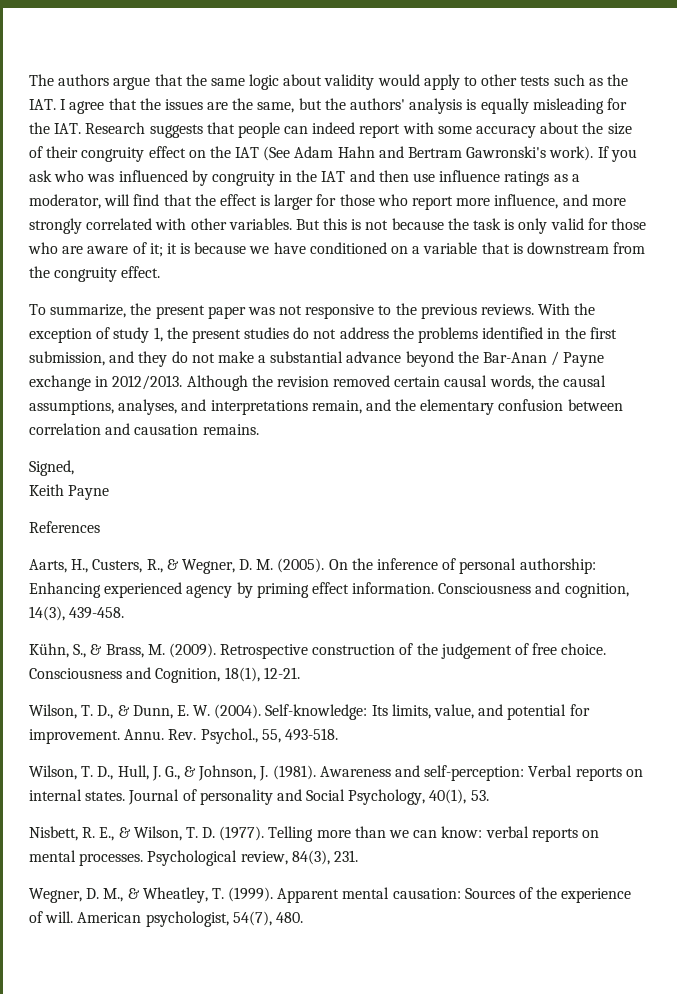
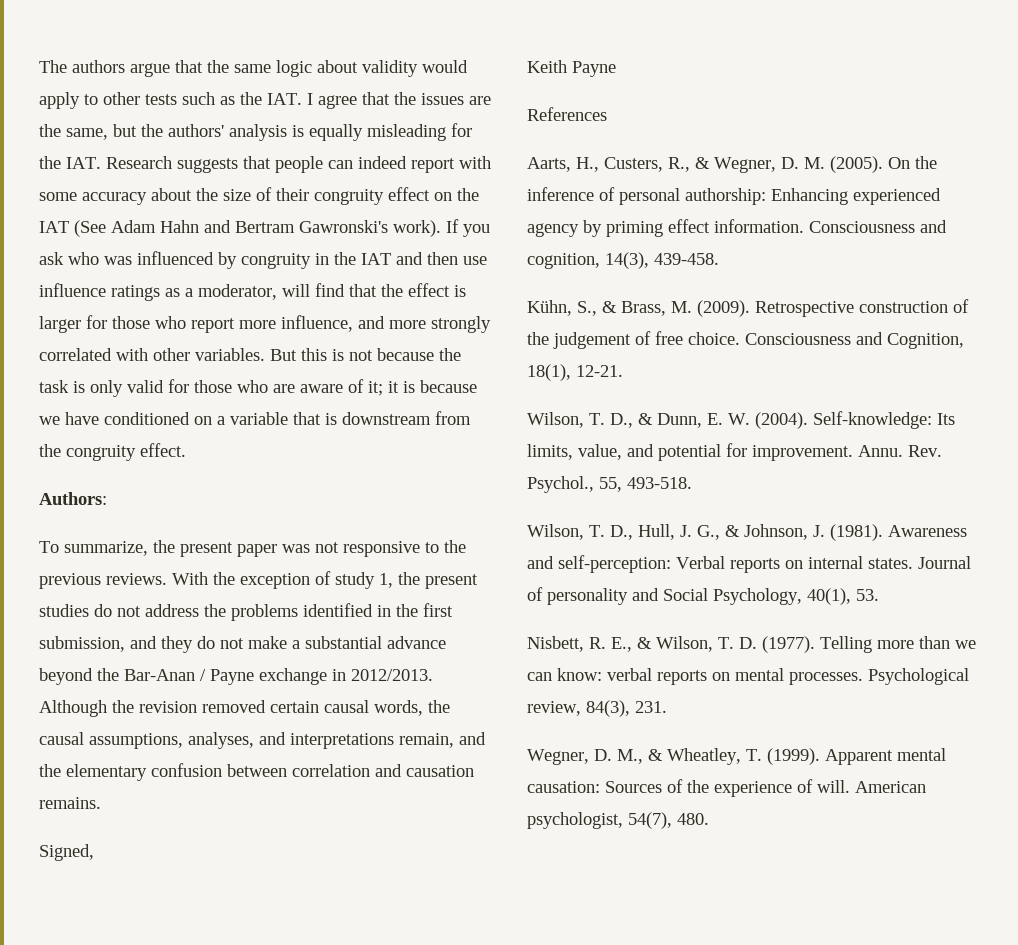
(161, 272) none -> [39,492,107,505] // Authors:

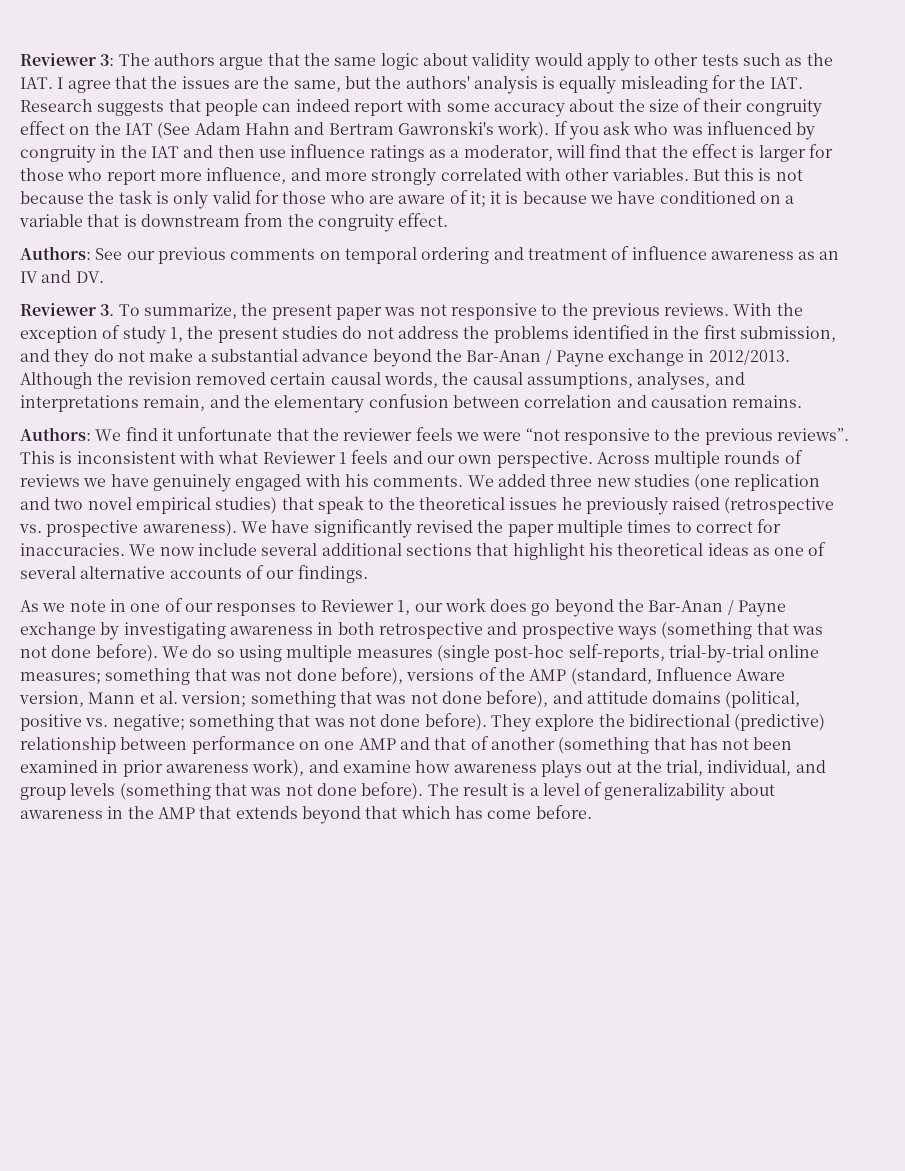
(39, 66) none -> [20,53,115,66] Reviewer 3:
(107, 498) // -> [95,246,840,264] [20,270,104,283] [20,303,115,316] See our previous comments on temporal ordering and treatment of influence awareness as an IV and DV. // Reviewer 3.
[39,844,94,861] [527,60,616,77] [527,107,607,121] [527,156,937,173] [527,187,941,205] [527,219,947,237] [527,252,719,269] [527,299,969,317] [527,331,964,349] [527,364,623,381] [527,411,955,429] [527,443,942,461] [527,476,692,493] [527,524,967,541] [527,555,971,573] [527,587,879,605] [527,636,976,653] [527,668,969,685] [527,700,667,717] [527,748,946,765] [527,779,926,797] [527,812,709,829] Signed, // Keith Payne // References // Aarts, H., Custers, R., & Wegner, D. M. (2005). On the inference of personal authorship: Enhancing experienced agency by priming effect information. Consciousness and cognition, 14(3), 439-458. // Kühn, S., & Brass, M. (2009). Retrospective construction of the judgement of free choice. Consciousness and Cognition, 18(1), 12-21. // Wilson, T. D., & Dunn, E. W. (2004). Self-knowledge: Its limits, value, and potential for improvement. Annu. Rev. Psychol., 55, 493-518. // Wilson, T. D., Hull, J. G., & Johnson, J. (1981). Awareness and self-perception: Verbal reports on internal states. Journal of personality and Social Psychology, 40(1), 53. // Nisbett, R. E., & Wilson, T. D. (1977). Telling more than we can know: verbal reports on mental processes. Psychological review, 84(3), 231. // Wegner, D. M., & Wheatley, T. (1999). Apparent mental causation: Sources of the experience of will. American psychologist, 54(7), 480. -> [20,427,850,445] [20,450,803,468] [20,474,821,492] [20,496,835,515] [19,519,782,538] [20,542,827,560] [20,565,368,583] [20,598,787,617] [20,622,823,640] [20,644,820,663] [20,667,786,685] [19,690,801,708] [20,713,826,732] [20,736,793,754] [20,759,826,778] [20,782,775,801] [20,805,592,824] Authors: We find it unfortunate that the reviewer feels we were “not responsive to the previous reviews”. This is inconsistent with what Reviewer 1 feels and our own perspective. Across multiple rounds of reviews we have genuinely engaged with his comments. We added three new studies (one replication and two novel empirical studies) that speak to the theoretical issues he previously raised (retrospective vs. prospective awareness). We have significantly revised the paper multiple times to correct for inaccuracies. We now include several additional sections that highlight his theoretical ideas as one of several alternative accounts of our findings. // As we note in one of our responses to Reviewer 1, our work does go beyond the Bar-Anan / Payne exchange by investigating awareness in both retrospective and prospective ways (something that was not done before). We do so using multiple measures (single post-hoc self-reports, trial-by-trial online measures; something that was not done before), versions of the AMP (standard, Influence Aware version, Mann et al. version; something that was not done before), and attitude domains (political, positive vs. negative; something that was not done before). They explore the bidirectional (predictive) relationship between performance on one AMP and that of another (something that has not been examined in prior awareness work), and examine how awareness plays out at the trial, individual, and group levels (something that was not done before). The result is a level of generalizability about awareness in the AMP that extends beyond that which has come before.

